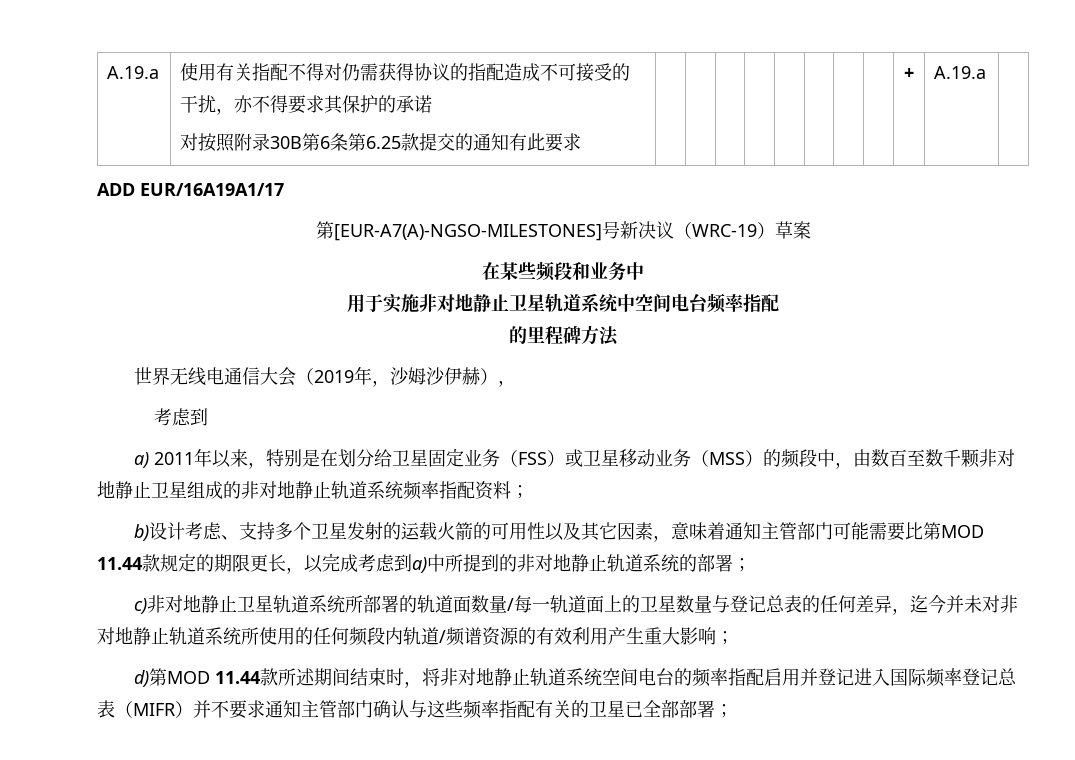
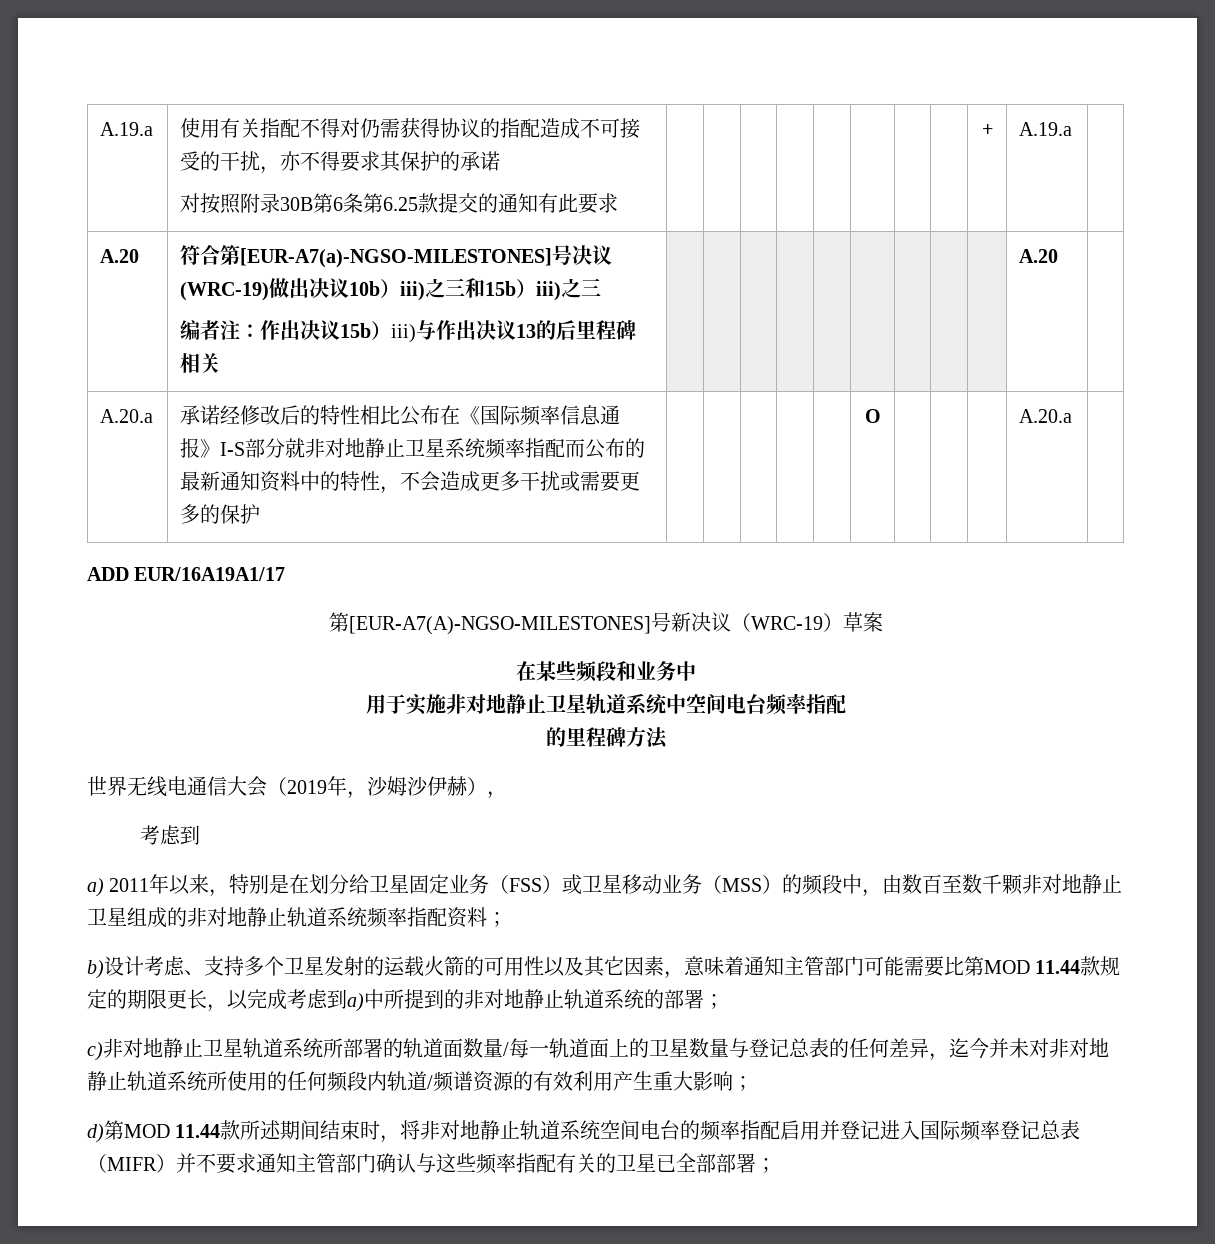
(987, 72) none -> [100,249,140,263] [180,245,613,268] [180,278,602,301] [180,320,637,343] [180,353,221,373] [1019,249,1059,263] [100,409,154,423] [180,405,621,426] [180,438,646,459] [180,471,641,494] [180,504,261,524] [864,409,881,423] [1019,409,1073,423] // A.20 | 符合第[EUR-A7(a)-NGSO-MILESTONES]号决议(WRC-19)做出决议10b）iii)之三和15b）iii)之三 // 编者注：作出决议15b）iii)与作出决议13的后里程碑相关 | | | | | | | | | | A.20 | // A.20.a | 承诺经修改后的特性相比公布在《国际频率信息通报》I-S部分就非对地静止卫星系统频率指配而公布的最新通知资料中的特性，不会造成更多干扰或需要更多的保护 | | | | | | O | | | | A.20.a |

